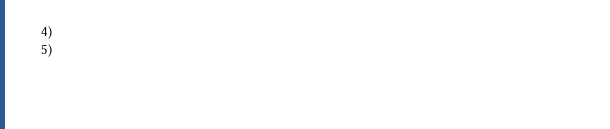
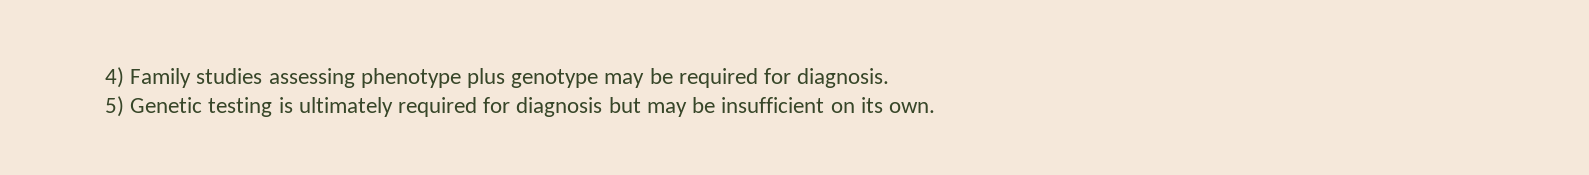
[41,44,52,57] // 5) -> [130,68,890,88] [105,96,935,117] Family studies assessing phenotype plus genotype may be required for diagnosis. // 5) Genetic testing is ultimately required for diagnosis but may be insufficient on its own.

